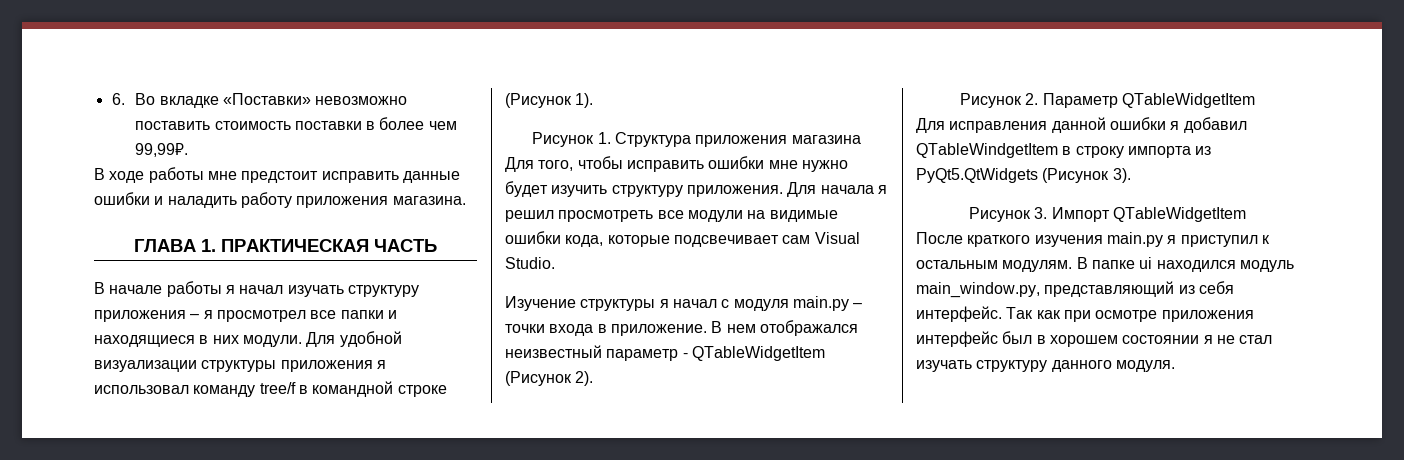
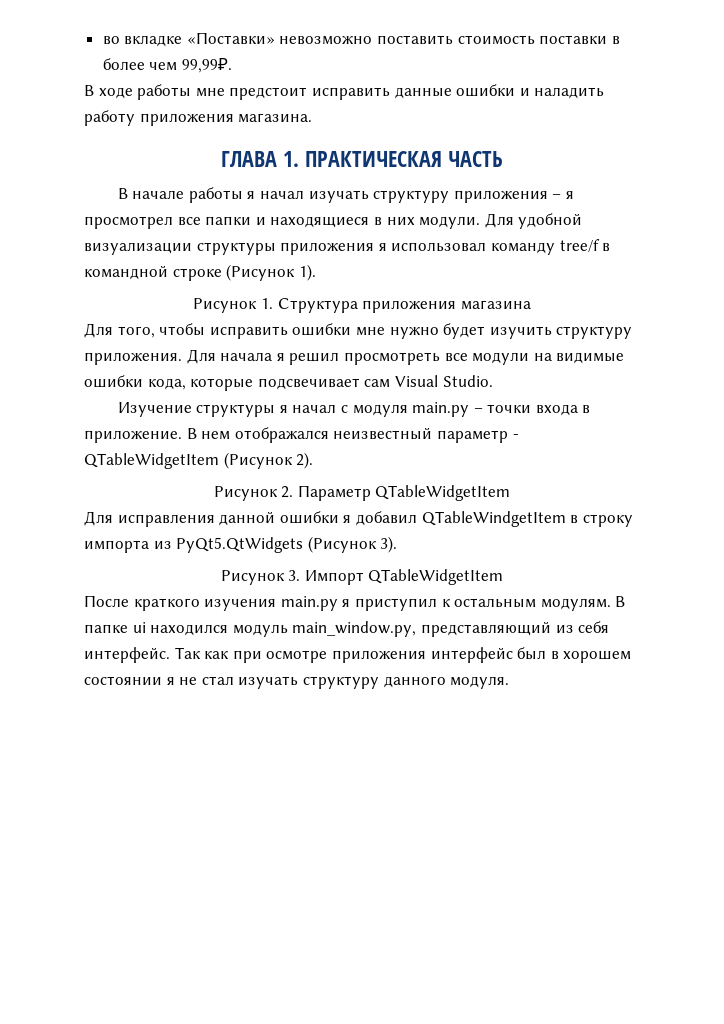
[111,93,156,105] 6. Во -> [102,35,120,45] во

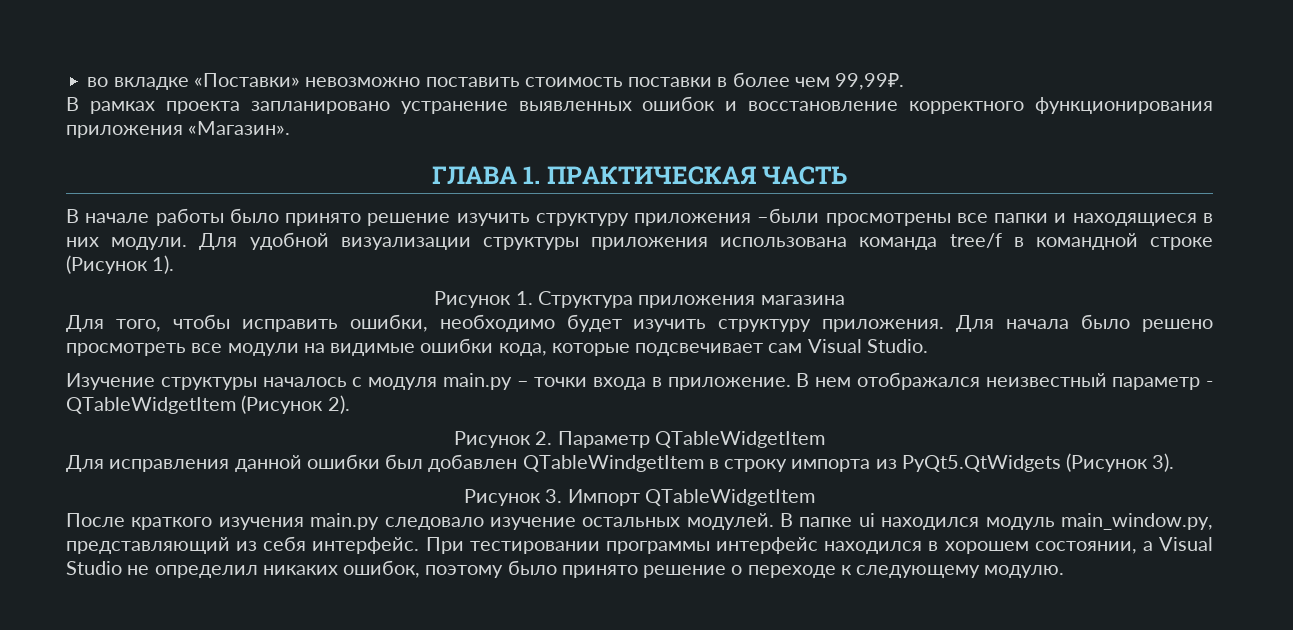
[98,84,605,100] [84,110,313,126] ходе работы мне предстоит исправить данные ошибки и наладить работу приложения магазина. -> [89,96,1213,114] [66,121,291,138] рамках проекта запланировано устранение выявленных ошибок и восстановление корректного функционирования приложения «Магазин».
[247,190,574,203] [84,216,173,229] я начал изучать структуру приложения – я просмотрел -> [229,208,951,226] было принято решение изучить структуру приложения –были просмотрены
[378,242,555,255] я использовал команду -> [720,237,938,250] использована команда
[292,323,439,339] ошибки мне нужно -> [349,314,555,332] ошибки, необходимо
[276,352,340,365] я решил -> [1081,314,1213,332] было решено
[279,404,337,413] я начал -> [262,377,347,387] началось
[343,511,417,526] я добавил -> [385,454,518,472] был добавлен
[342,598,611,611] я приступил к остальным модулям. -> [384,513,774,530] следовало изучение остальных модулей.
[174,647,632,663] [84,676,510,689] Так как при осмотре приложения интерфейс был в хорошем состоянии я не стал изучать структуру данного модуля. -> [425,537,1214,554] [66,560,1065,578] При тестировании программы интерфейс находился в хорошем состоянии, а Visual Studio не определил никаких ошибок, поэтому было принято решение о переходе к следующему модулю.

